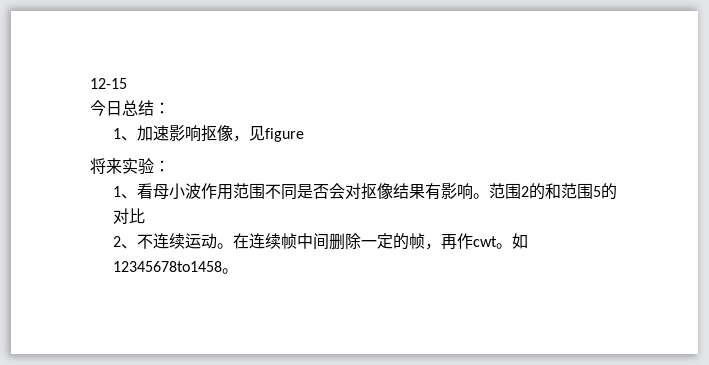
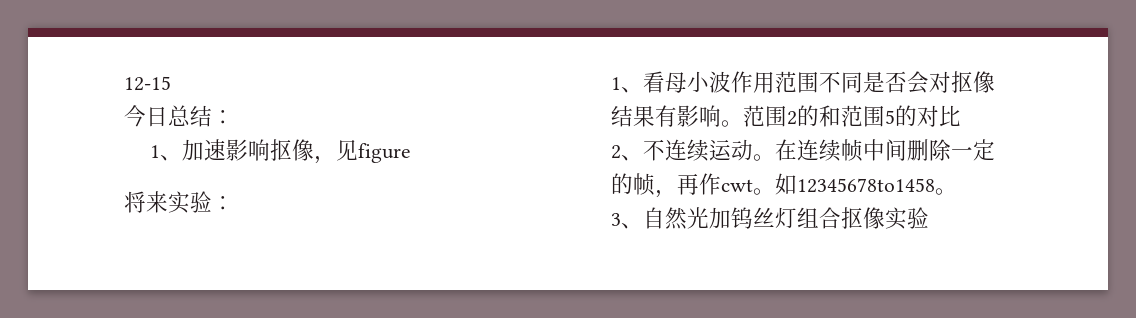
(239, 271) none -> [611,207,930,230] // 3、自然光加钨丝灯组合抠像实验

